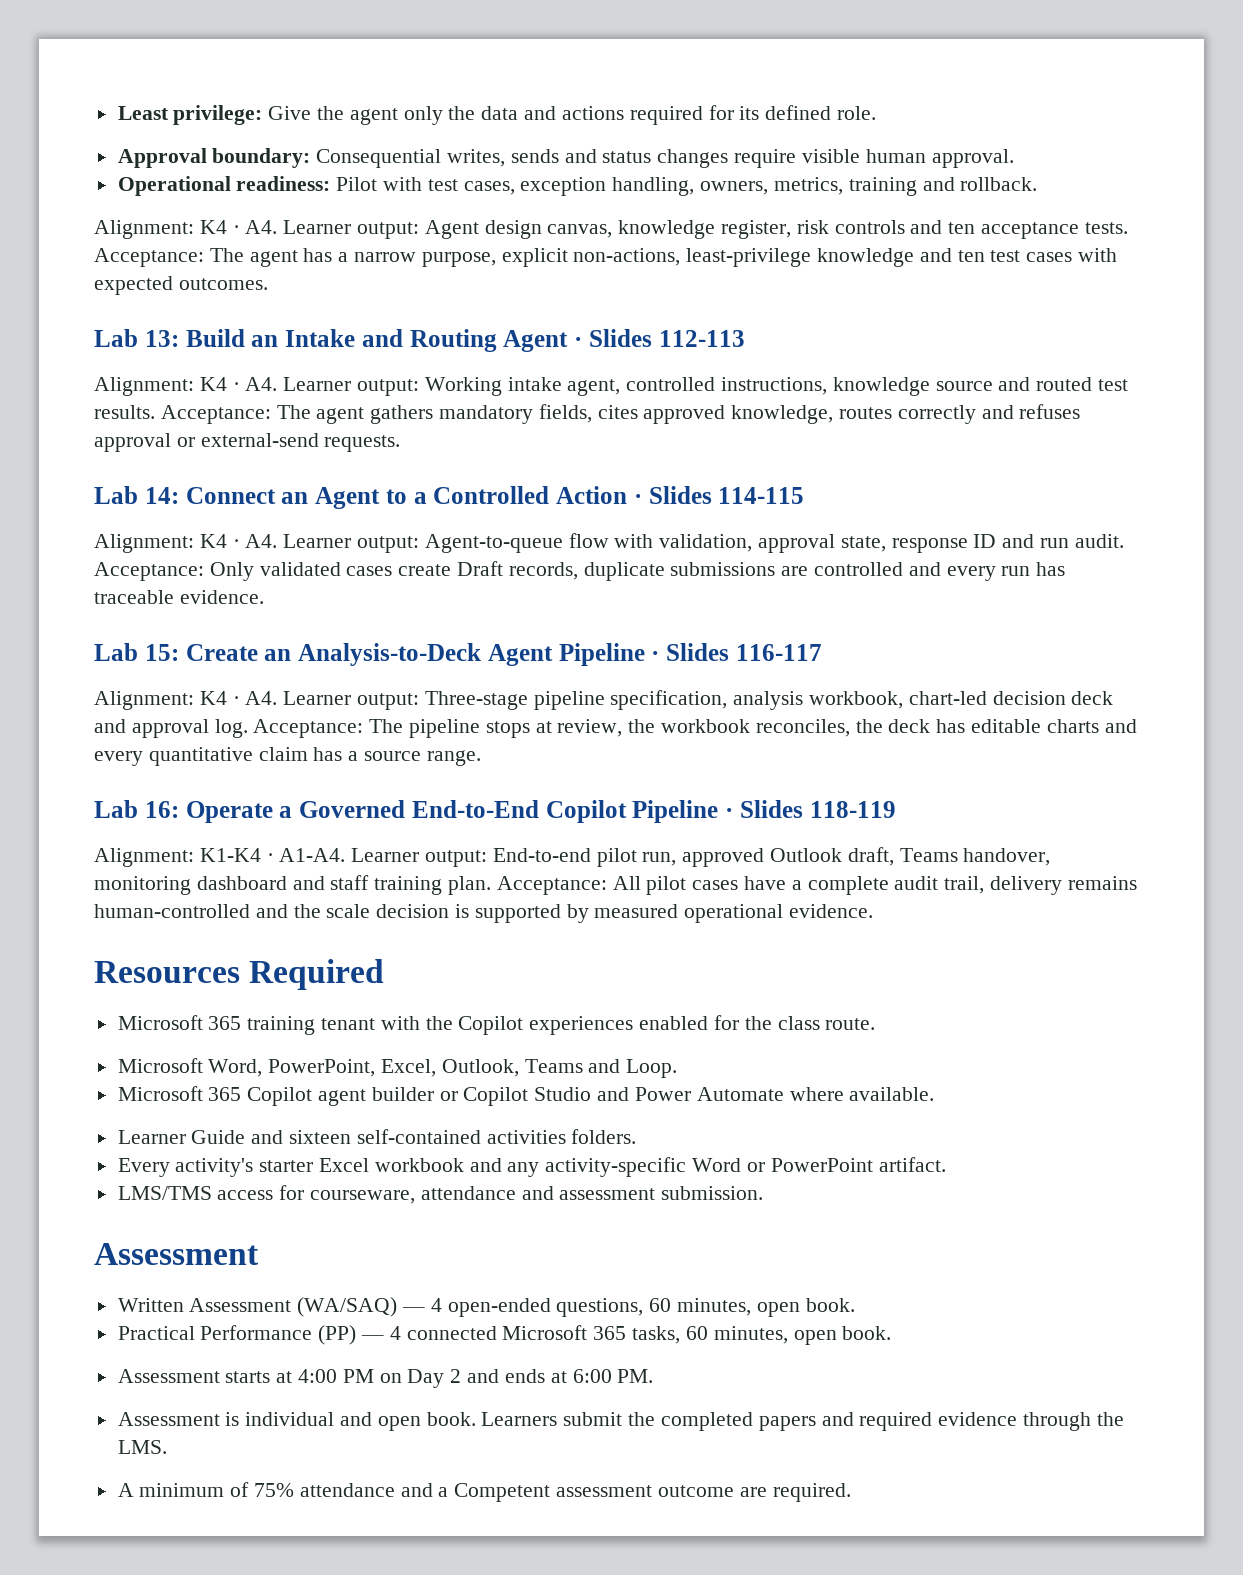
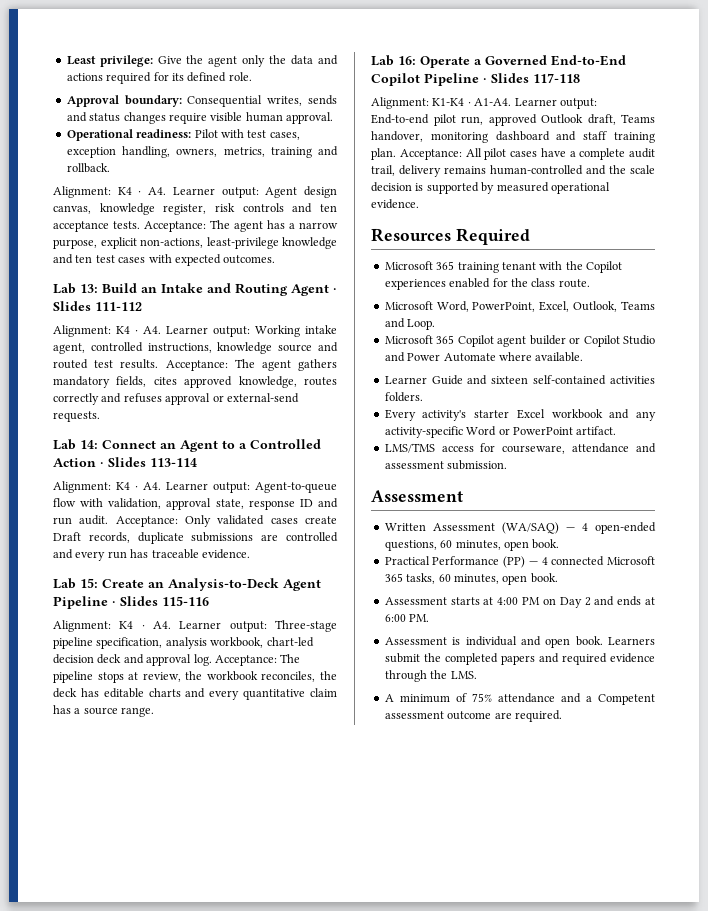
[658,330,745,347] 112-113 -> [95,302,142,311] 111-112
[718,487,805,504] 114-115 -> [150,458,197,467] 113-114
[735,644,822,661] 116-117 -> [162,596,209,606] 115-116
[809,801,896,818] 118-119 -> [533,73,580,83] 117-118

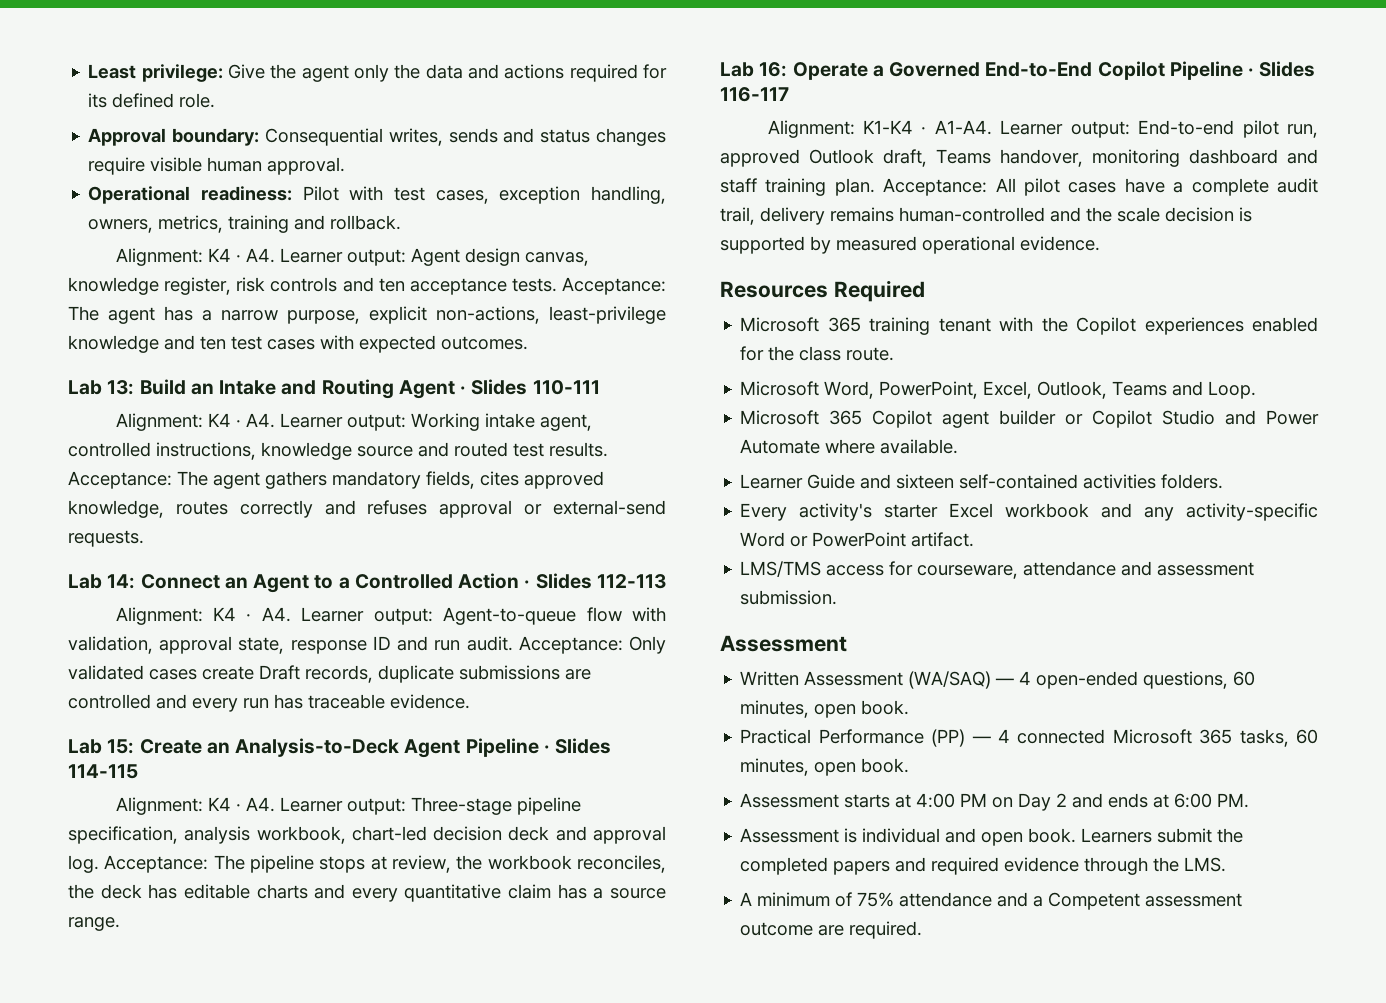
[95,302,142,311] 111-112 -> [532,380,600,395] 110-111
[150,458,197,467] 113-114 -> [596,574,666,589] 112-113
[162,596,209,606] 115-116 -> [68,764,138,779] 114-115
[533,73,580,83] 117-118 -> [720,87,789,102] 116-117

